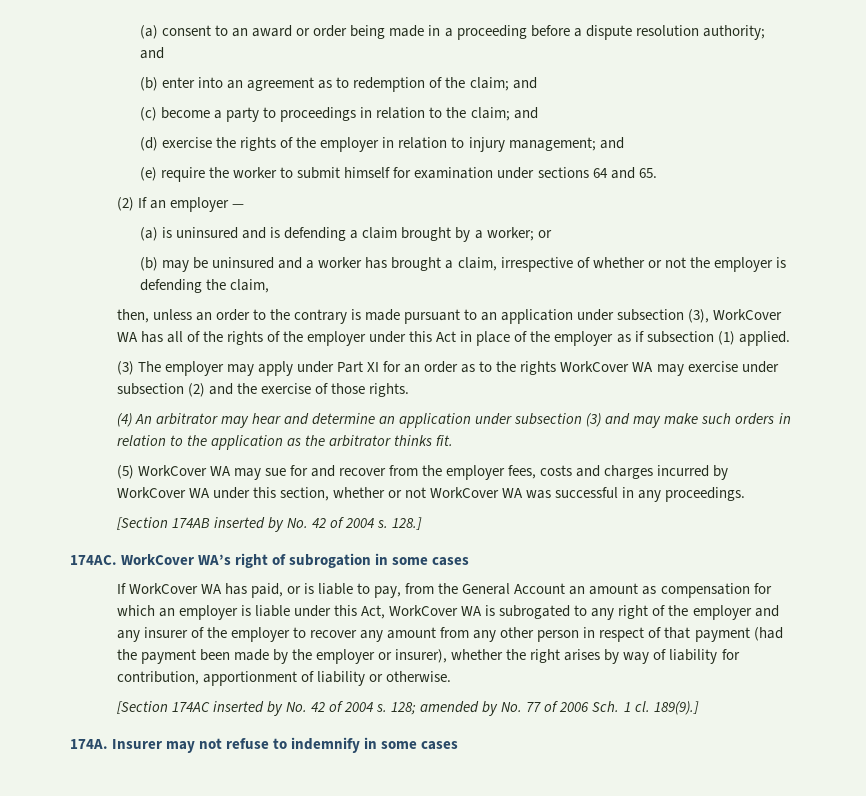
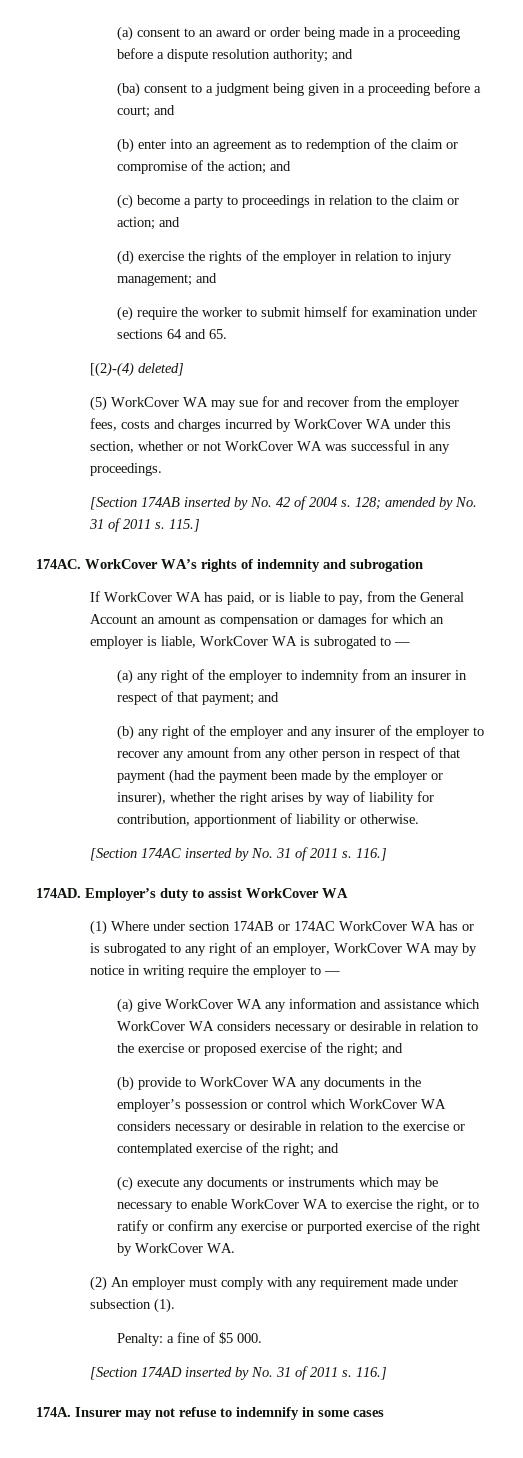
(165, 53) none -> [116,82,481,97] [116,105,175,118] // (ba) consent to a judgment being given in a proceeding before a court; and
[469,77,509,91] claim; -> [410,139,458,149] [116,160,266,174] claim or compromise of the action;
[470,107,510,121] claim; -> [411,195,459,205] [116,217,155,230] claim or action;
[116,197,244,212] [140,227,552,242] [140,257,786,272] [140,279,270,293] [116,309,783,324] [116,331,790,346] [116,361,779,376] [116,383,410,397] [116,413,791,428] [116,435,454,450] (2) If an employer — // (a) is uninsured and is defending a claim brought by a worker; or // (b) may be uninsured and a worker has brought a claim, irrespective of whether or not the employer is defending the claim, // then, unless an order to the contrary is made pursuant to an application under subsection (3), WorkCover WA has all of the rights of the employer under this Act in place of the employer as if subsection (1) applied. // (3) The employer may apply under Part XI for an order as to the rights WorkCover WA may exercise under subsection (2) and the exercise of those rights. // (4) An arbitrator may hear and determine an application under subsection (3) and may make such orders in relation to the application as the arbitrator thinks fit. -> [89,362,184,377] [(2)-(4) deleted]
[392,517,423,530] [70,553,470,568] 128.] // 174AC. WorkCover WA’s right of subrogation in some cases -> [354,497,477,510] [88,518,200,532] [36,559,423,572] 128; amended by No. 31 of 2011 s. 115.] // 174AC. WorkCover WA’s rights of indemnity and subrogation
(750, 590) none -> [301,614,367,627] or damages
[254,605,386,619] liable under this Act, -> [160,636,196,648] liable,
(588, 610) none -> [393,642,410,646] [116,669,467,684] [116,691,279,705] [116,725,134,740] — // (a) any right of the employer to indemnity from an insurer in respect of that payment; and // (b)
[310,701,699,716] 42 of 2004 s. 128; amended by No. 77 of 2006 Sch. 1 cl. 189(9).] -> [275,847,387,861] [36,888,348,901] [89,920,474,935] [89,942,477,956] [89,965,340,978] [116,998,480,1013] [116,1021,478,1034] [116,1042,403,1056] [116,1076,421,1091] [116,1099,446,1112] [116,1121,465,1134] [116,1142,339,1156] [116,1176,438,1191] [116,1199,479,1212] [116,1220,480,1234] [116,1243,235,1256] [89,1276,458,1291] [89,1298,175,1313] [116,1332,262,1346] [89,1366,387,1380] 31 of 2011 s. 116.] // 174AD. Employer’s duty to assist WorkCover WA // (1) Where under section 174AB or 174AC WorkCover WA has or is subrogated to any right of an employer, WorkCover WA may by notice in writing require the employer to — // (a) give WorkCover WA any information and assistance which WorkCover WA considers necessary or desirable in relation to the exercise or proposed exercise of the right; and // (b) provide to WorkCover WA any documents in the employer’s possession or control which WorkCover WA considers necessary or desirable in relation to the exercise or contemplated exercise of the right; and // (c) execute any documents or instruments which may be necessary to enable WorkCover WA to exercise the right, or to ratify or confirm any exercise or purported exercise of the right by WorkCover WA. // (2) An employer must comply with any requirement made under subsection (1). // Penalty: a fine of $5 000. // [Section 174AD inserted by No. 31 of 2011 s. 116.]

